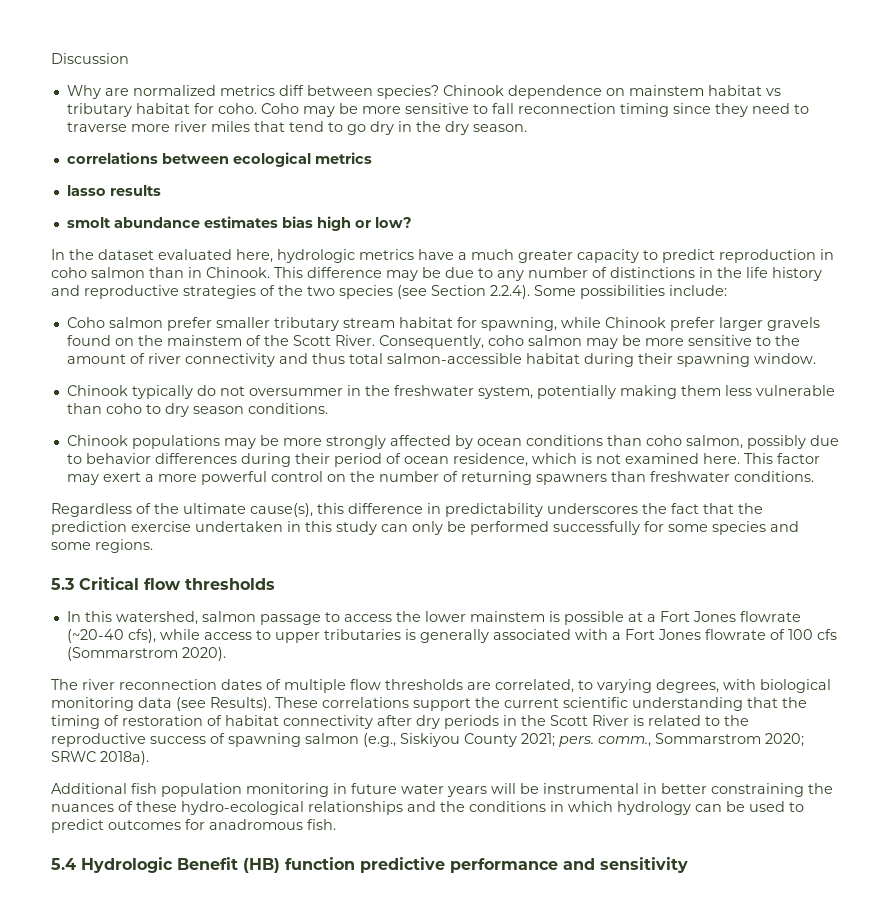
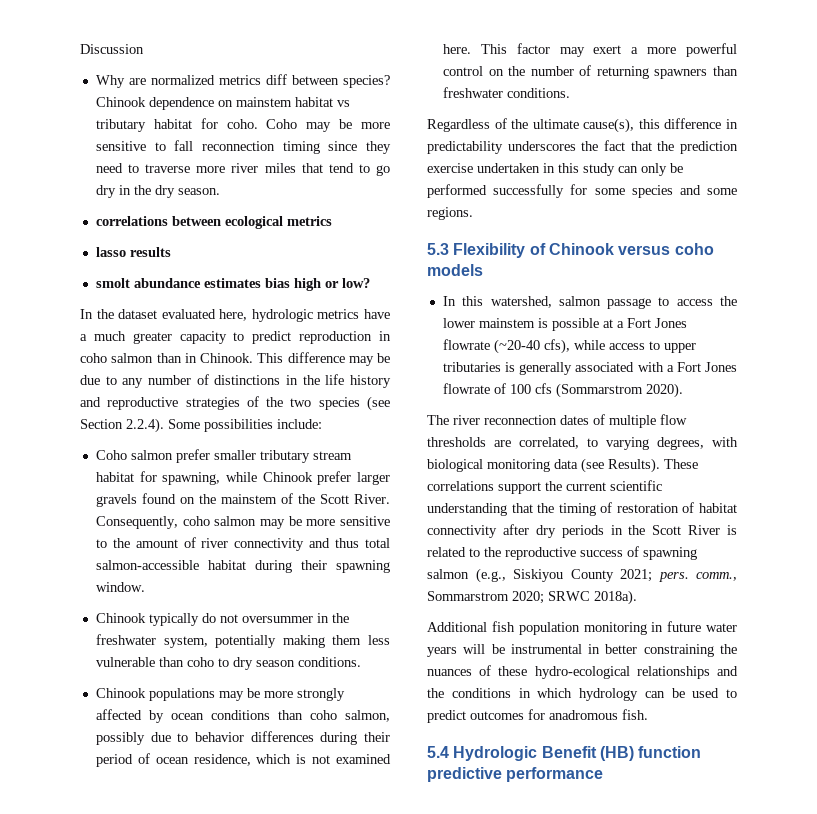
[79,577,275,590] Critical flow thresholds -> [453,243,714,258] [427,264,483,276] Flexibility of Chinook versus coho models
[563,857,688,873] and sensitivity -> (604, 774) none

